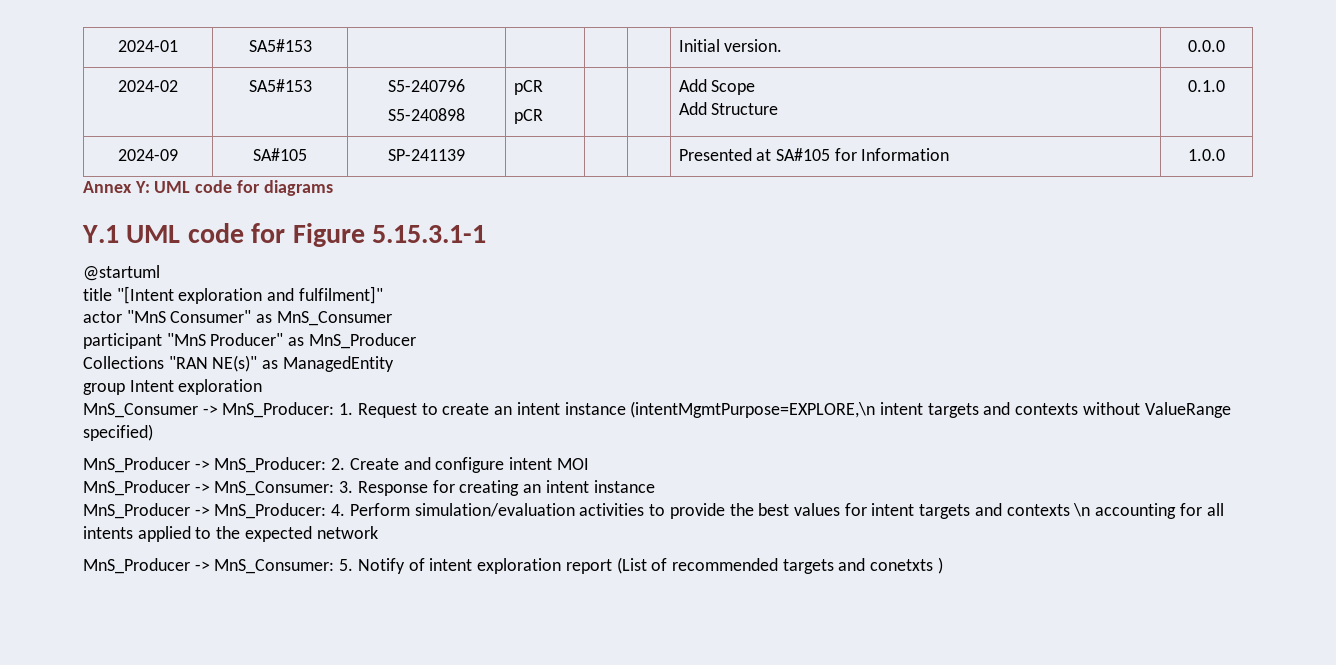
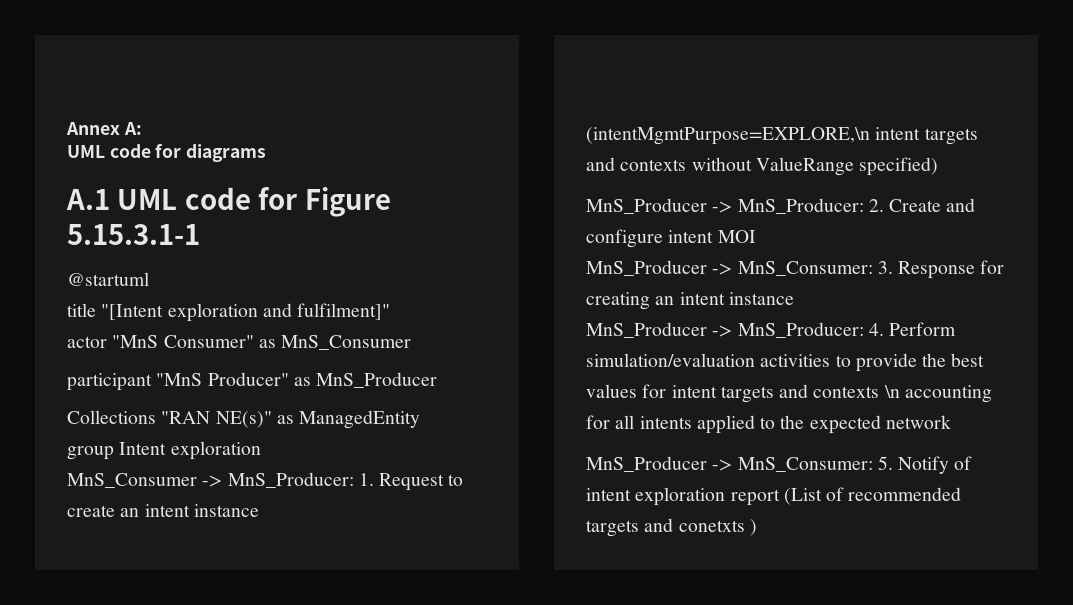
[118,40,178,52] [248,39,312,52] [678,39,783,52] [1188,40,1225,52] [118,80,178,92] [248,79,312,92] [388,79,465,92] [388,108,465,121] [513,80,543,95] [513,109,543,124] [678,79,756,95] [678,102,779,115] [1188,80,1225,92] [118,149,178,161] [253,148,307,161] [388,149,465,161] [678,148,950,161] [1188,149,1225,161] [83,181,150,193] 2024-01 | SA5#153 | | | | | Initial version. | 0.0.0 // 2024-02 | SA5#153 | S5-240796 // S5-240898 | pCR // pCR | | | Add Scope // Add Structure | 0.1.0 // 2024-09 | SA#105 | SP-241139 | | | | Presented at SA#105 for Information | 1.0.0 // Annex Y: -> [66,122,142,135] Annex A: //
[82,225,119,243] Y.1 -> [66,189,110,210] A.1

